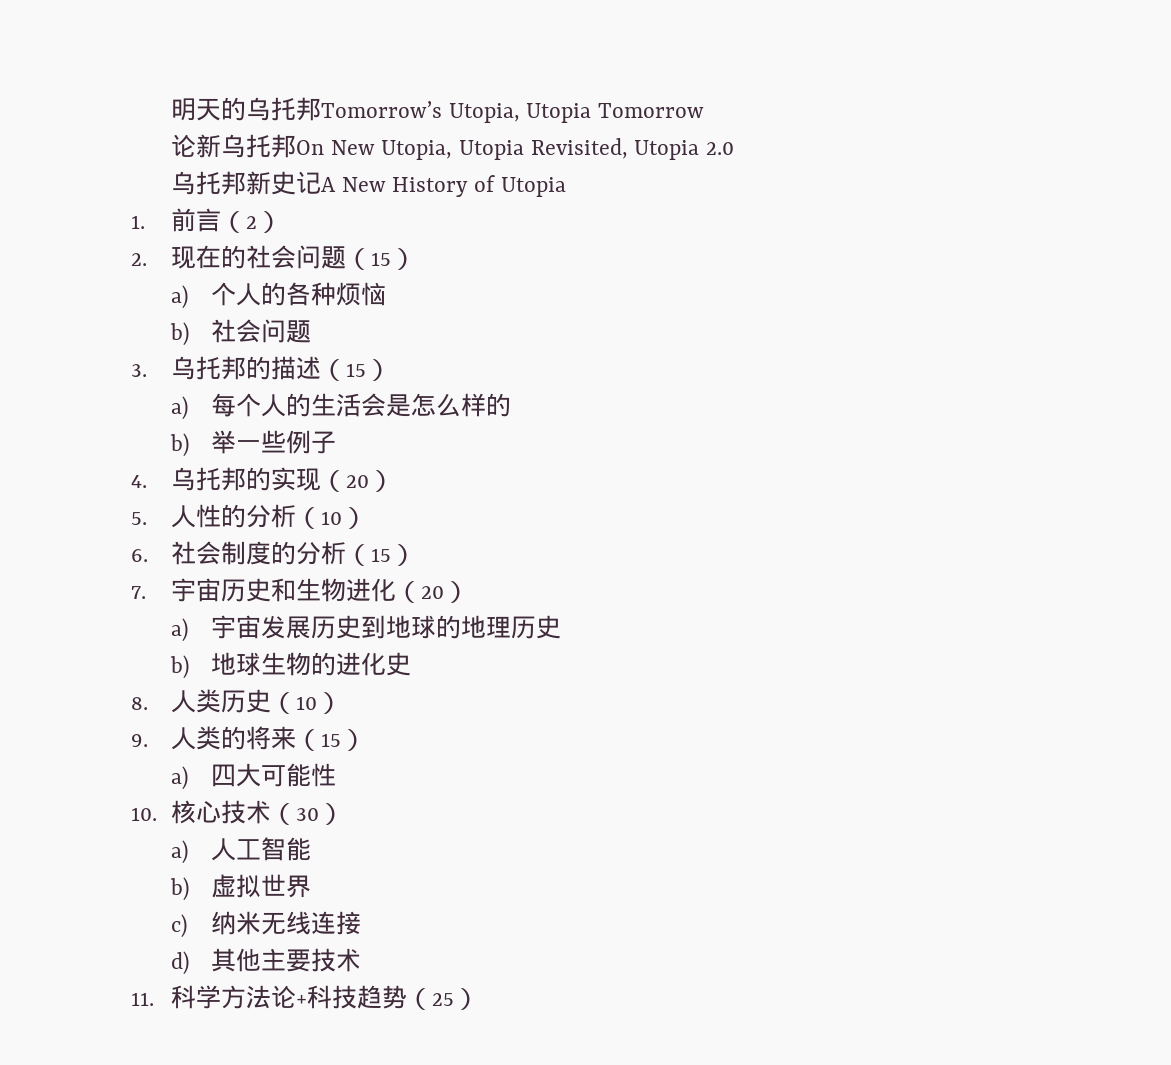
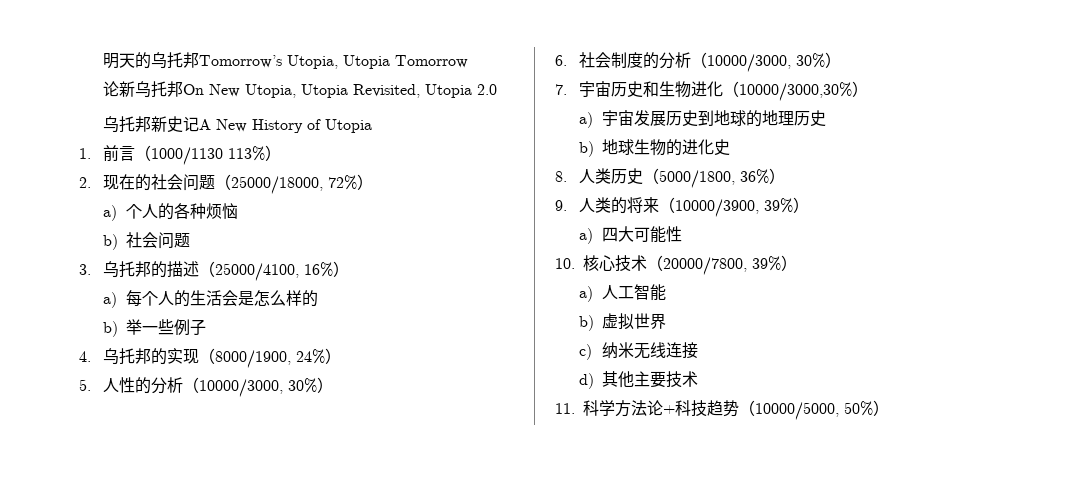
[246,216,258,229] 2 -> [150,146,265,165] 1000/1130 113%
[371,252,392,266] 15 -> [230,175,357,194] 25000/18000, 72%
[346,363,367,377] 15 -> [214,262,333,281] 25000/4100, 16%
[346,475,370,488] 20 -> [214,349,325,368] 8000/1900, 24%
[321,511,343,525] 10 -> [198,378,317,397] 10000/3000, 30%
[371,548,392,562] 15 -> [706,53,825,72] 10000/3000, 30%
[421,586,445,599] 20 -> [738,82,852,101] 10000/3000,30%
[296,696,318,710] 10 -> [658,169,769,188] 5000/1800, 36%
[321,733,342,747] 15 -> [674,198,793,217] 10000/3900, 39%
[296,808,320,821] 30 -> [663,256,781,275] 20000/7800, 39%
[432,993,455,1006] 25 -> [755,401,873,420] 10000/5000, 50%

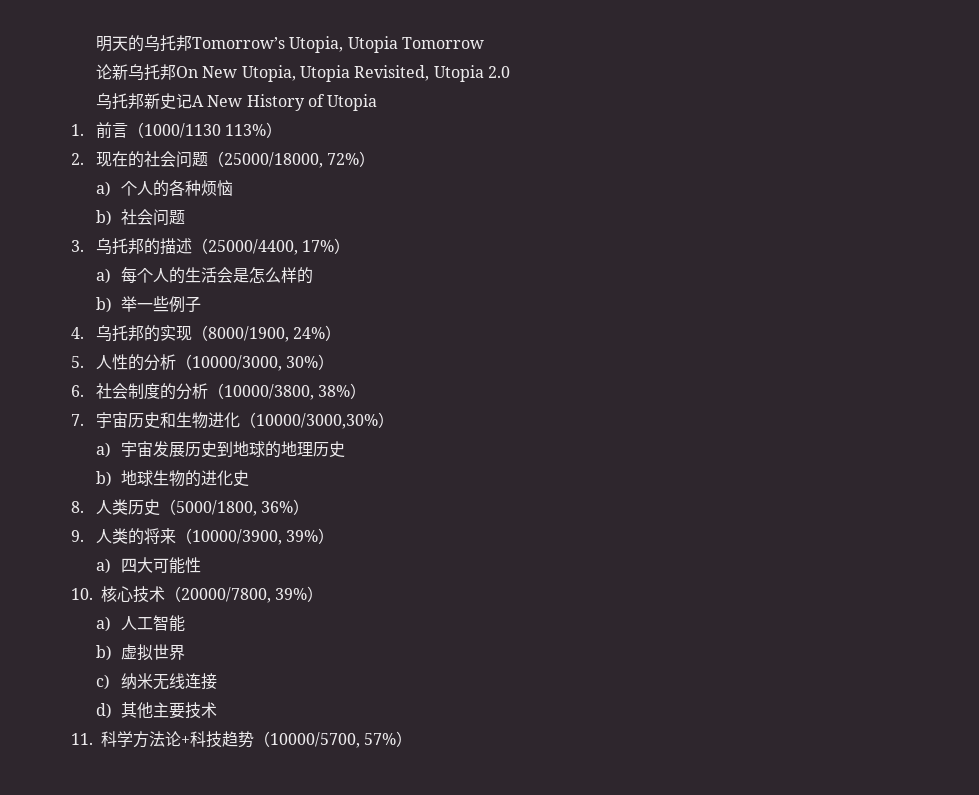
[214,262,333,281] 25000/4100, 16% -> [207,239,335,255] 25000/4400, 17%
[706,53,825,72] 10000/3000, 30% -> [223,384,351,400] 10000/3800, 38%
[755,401,873,420] 10000/5000, 50% -> [270,732,397,748] 10000/5700, 57%

